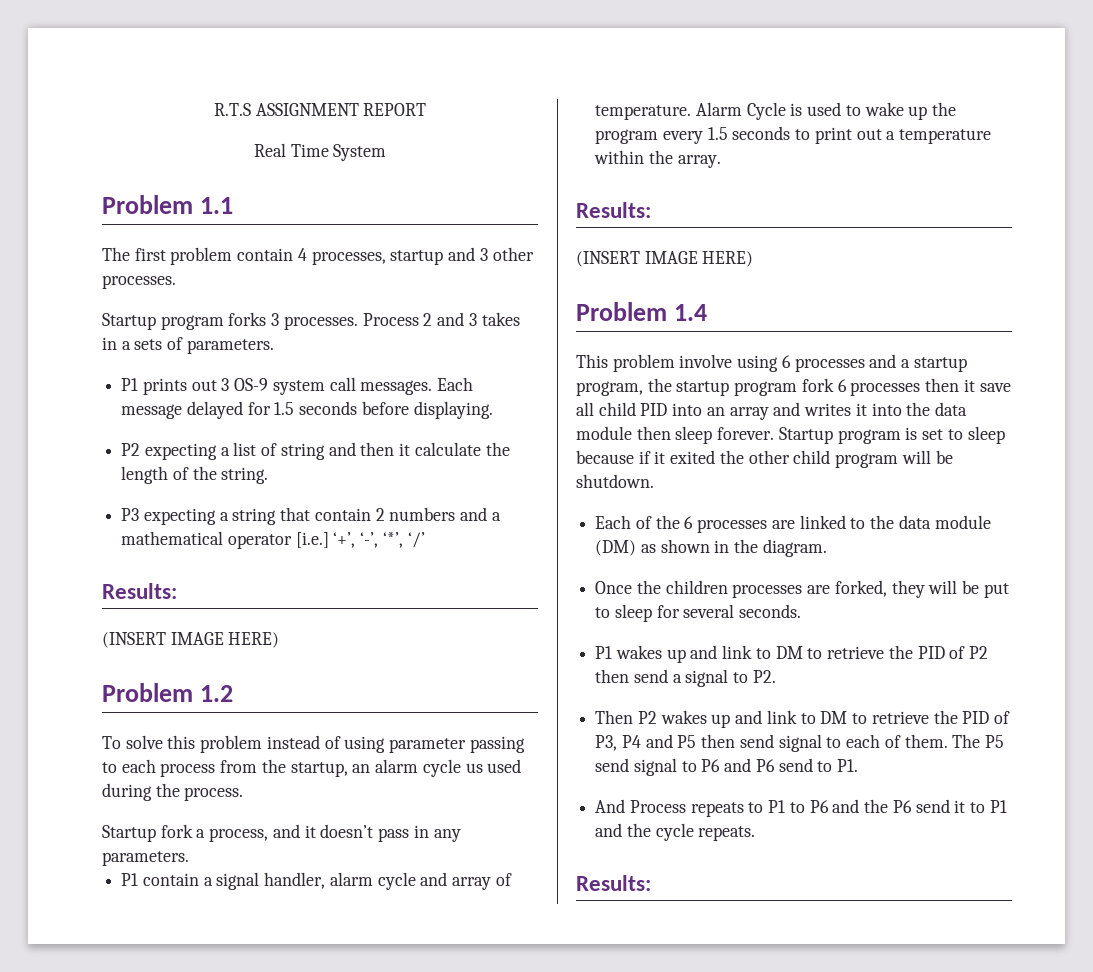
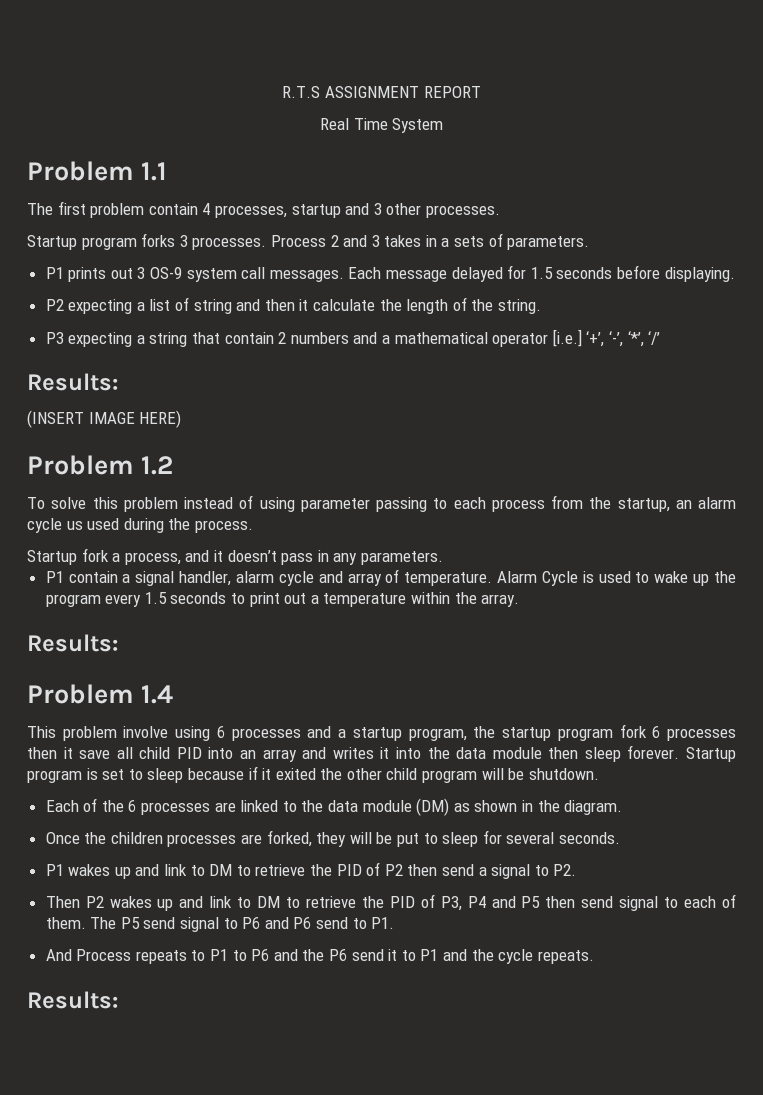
[576,251,754,267] // (INSERT IMAGE HERE) -> (118, 643) none

